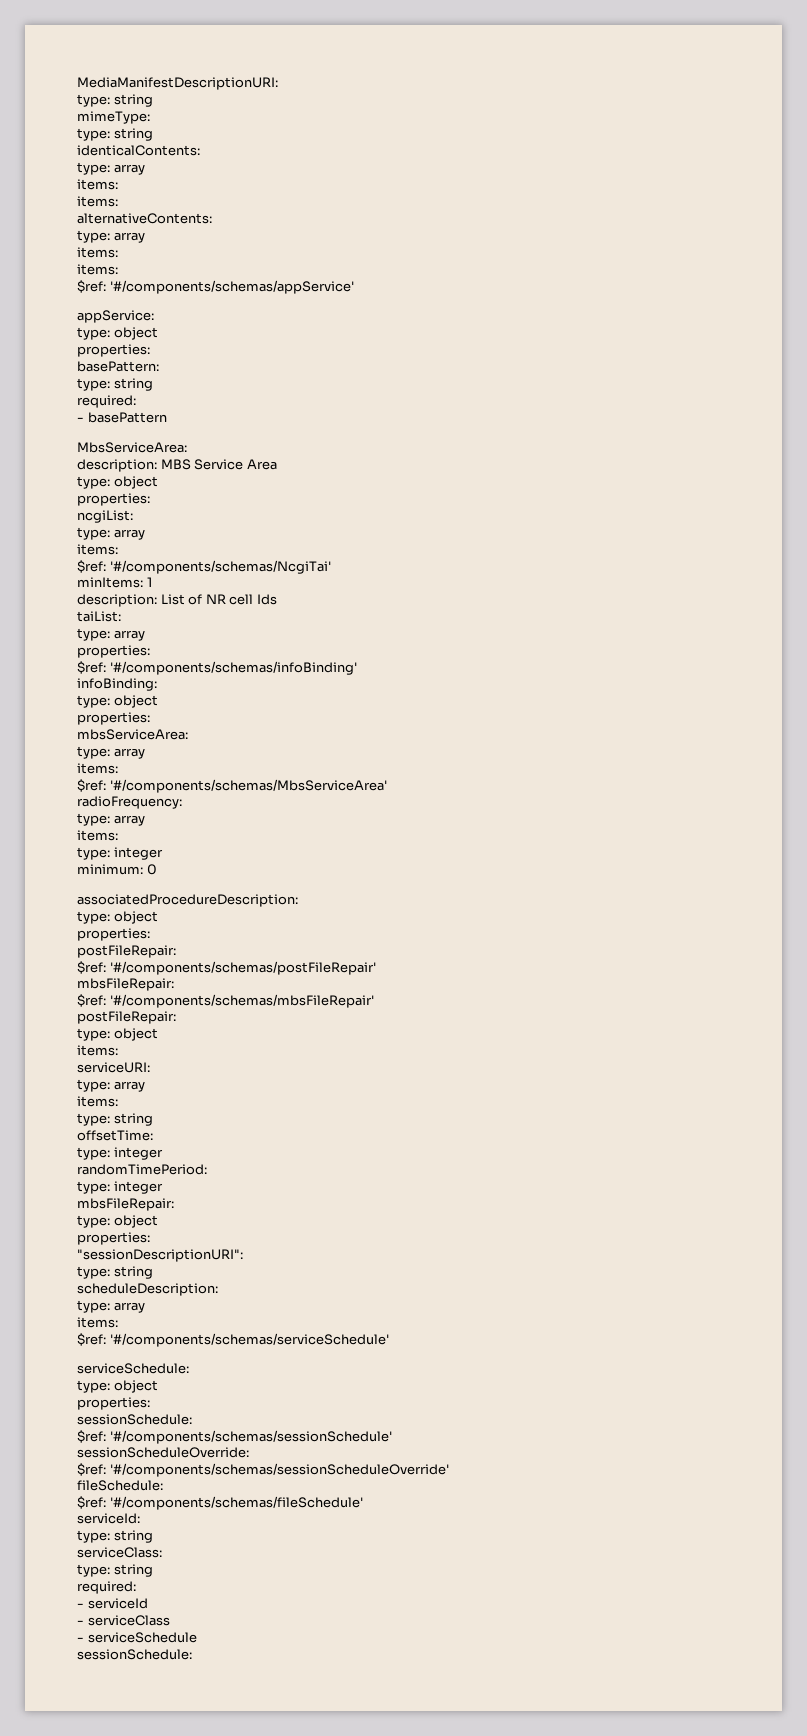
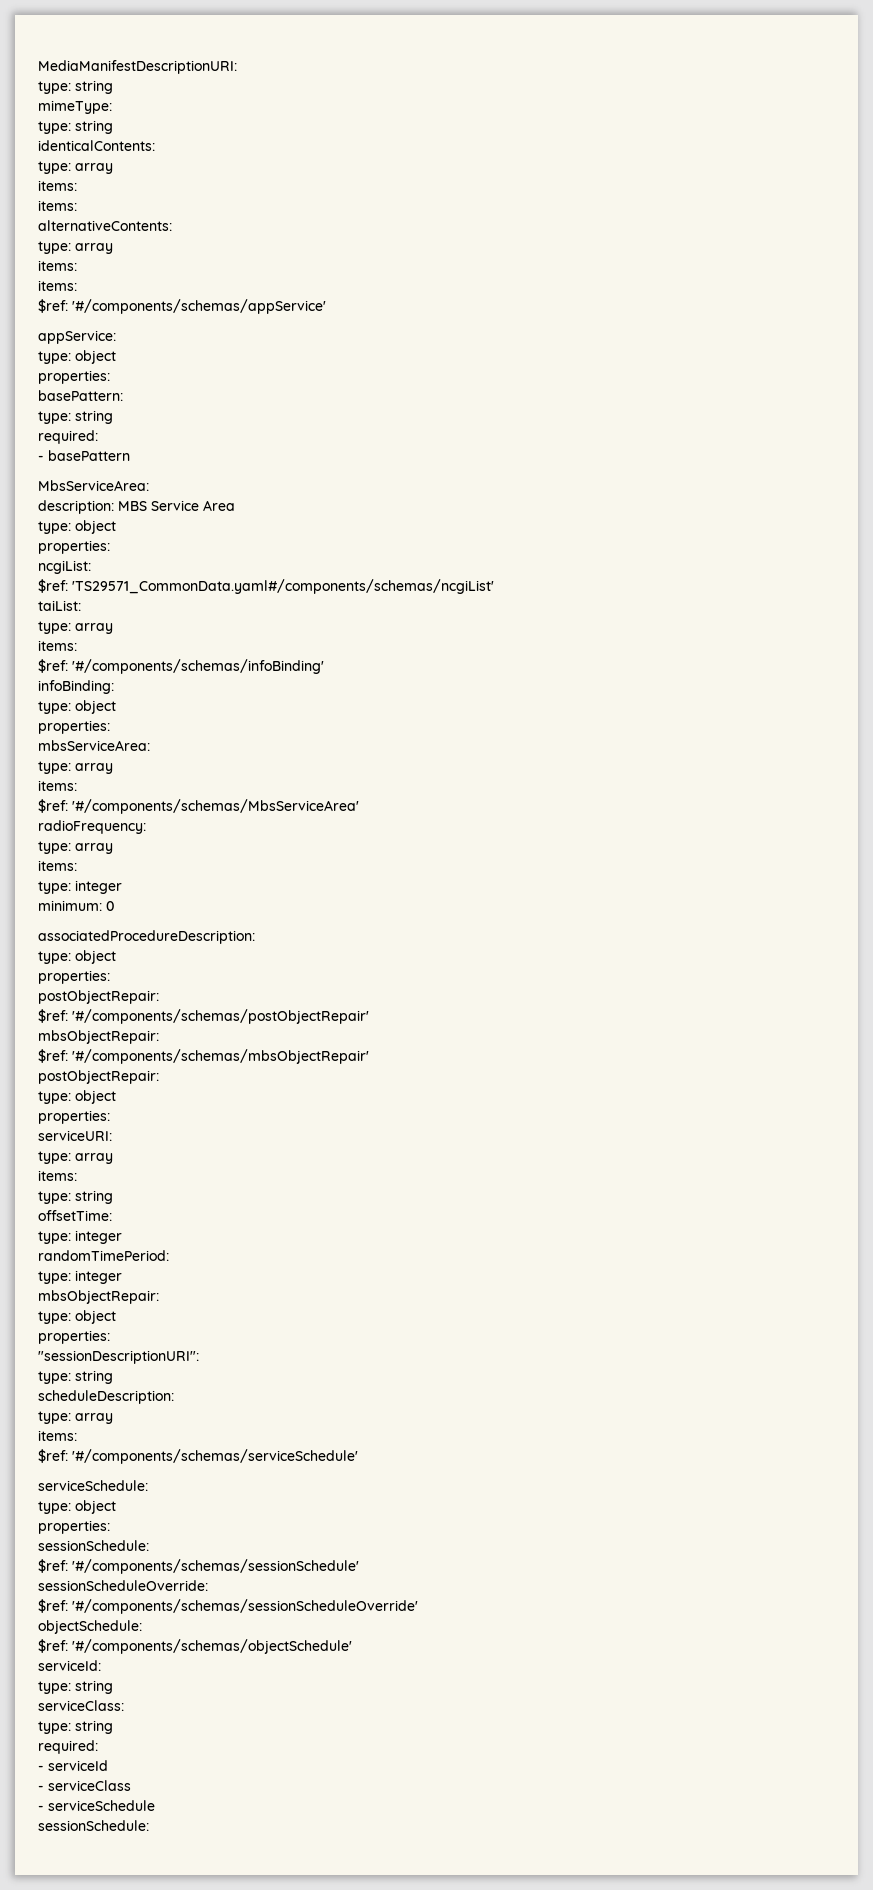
[77,527,145,540] [77,544,118,555] [77,560,331,574] [77,577,152,588] [77,594,277,607] type: array // items: // $ref: '#/components/schemas/NcgiTai' // minItems: 1 // description: List of NR cell Ids -> [38,579,494,594] $ref: 'TS29571_CommonData.yaml#/components/schemas/ncgiList'
[77,645,150,658] properties: -> [38,640,77,651] items:
[77,945,176,958] [77,961,376,975] [77,978,174,991] [77,994,374,1008] [77,1011,176,1024] [77,1028,158,1041] [77,1045,118,1056] postFileRepair: // $ref: '#/components/schemas/postFileRepair' // mbsFileRepair: // $ref: '#/components/schemas/mbsFileRepair' // postFileRepair: // type: object // items: -> [38,990,159,1004] [38,1009,369,1024] [38,1030,159,1044] [38,1049,369,1064] [38,1070,159,1084] [38,1090,116,1104] [38,1110,110,1124] postObjectRepair: // $ref: '#/components/schemas/postObjectRepair' // mbsObjectRepair: // $ref: '#/components/schemas/mbsObjectRepair' // postObjectRepair: // type: object // properties:
[77,1198,174,1211] mbsFileRepair: -> [38,1290,159,1304] mbsObjectRepair:
[77,1480,163,1491] [77,1496,363,1510] fileSchedule: // $ref: '#/components/schemas/fileSchedule' -> [38,1620,142,1634] [38,1639,352,1654] objectSchedule: // $ref: '#/components/schemas/objectSchedule'

